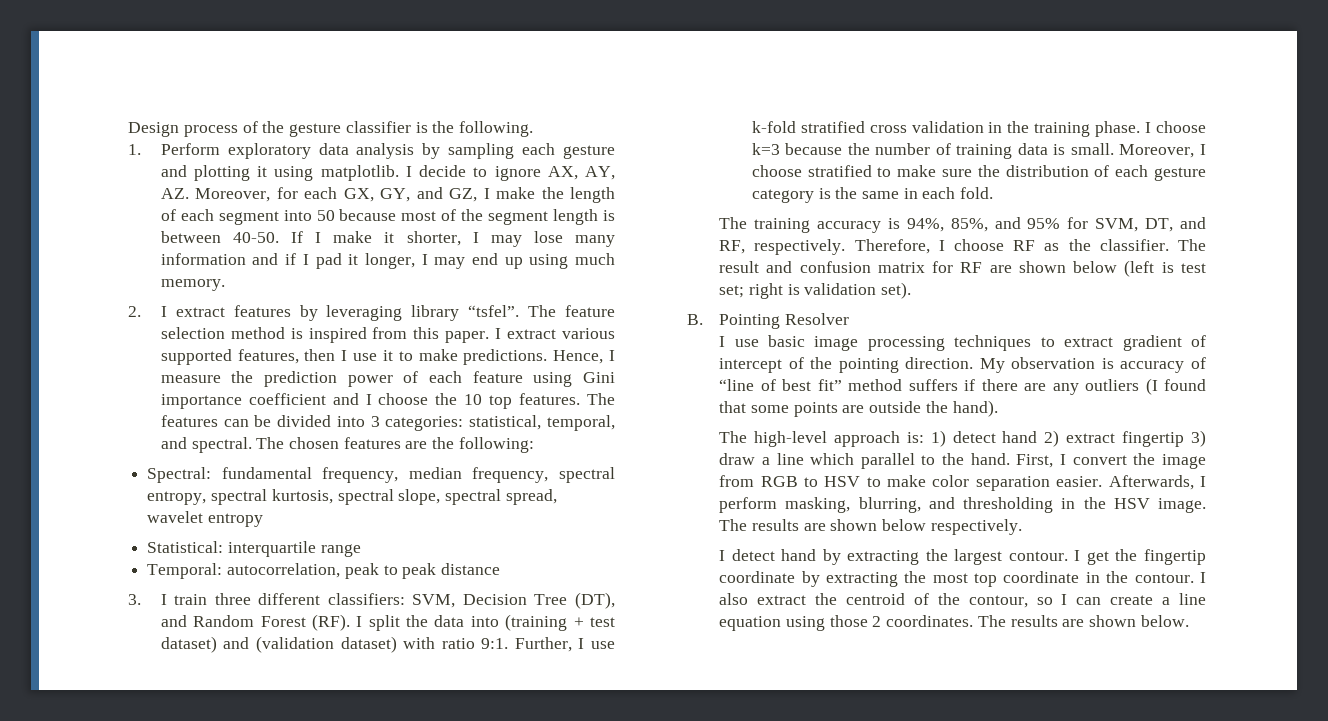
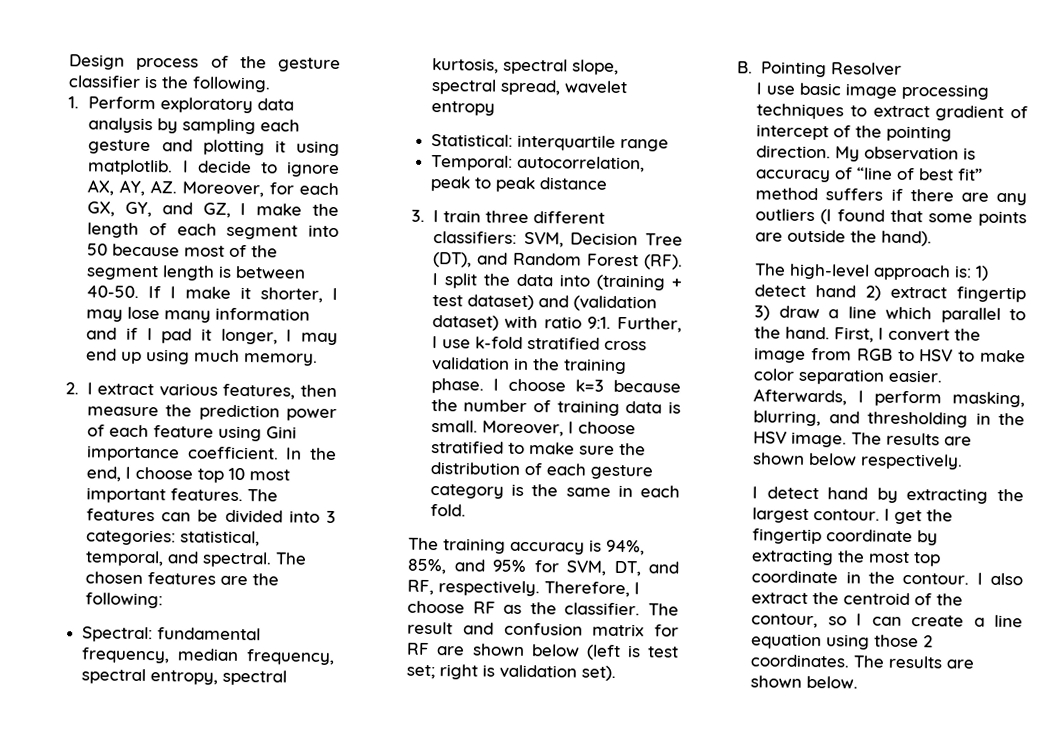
[233,305,615,321] [160,327,615,343] [160,349,615,365] features by leveraging library “tsfel”. The feature selection method is inspired from this paper. I extract various supported features, then I use it to make predictions. Hence, I -> [158,383,338,400] various features, then
[248,393,513,409] coefficient and I choose the 10 top -> [187,446,337,461] [85,466,290,483] [85,487,166,504] coefficient. In the end, I choose top 10 most important

